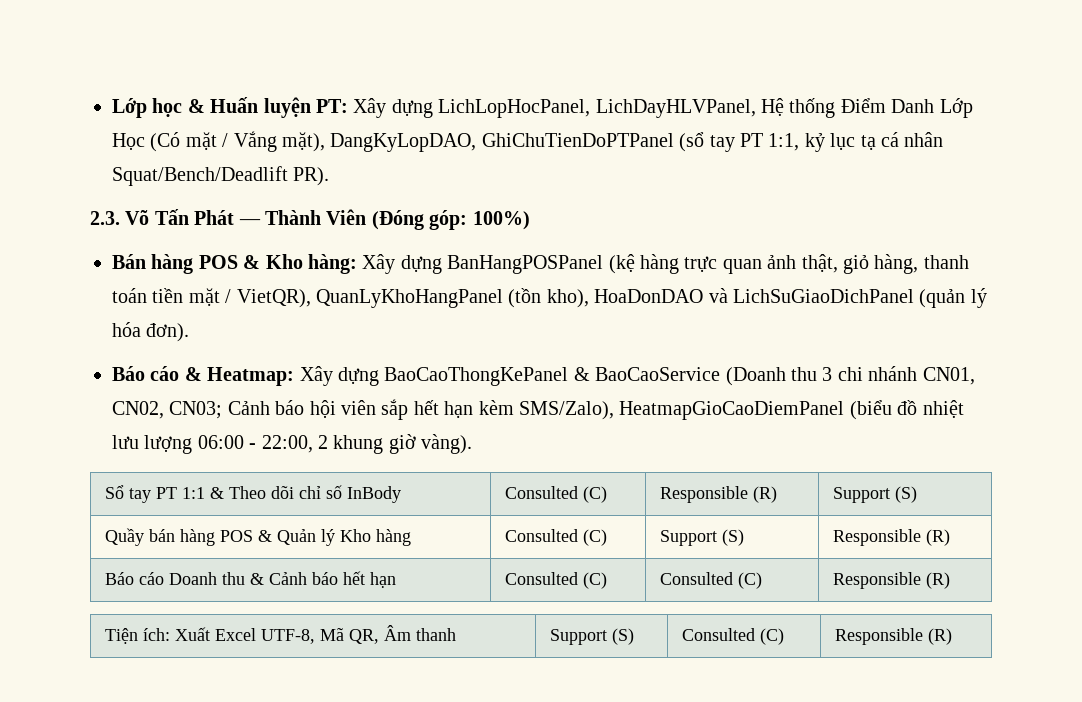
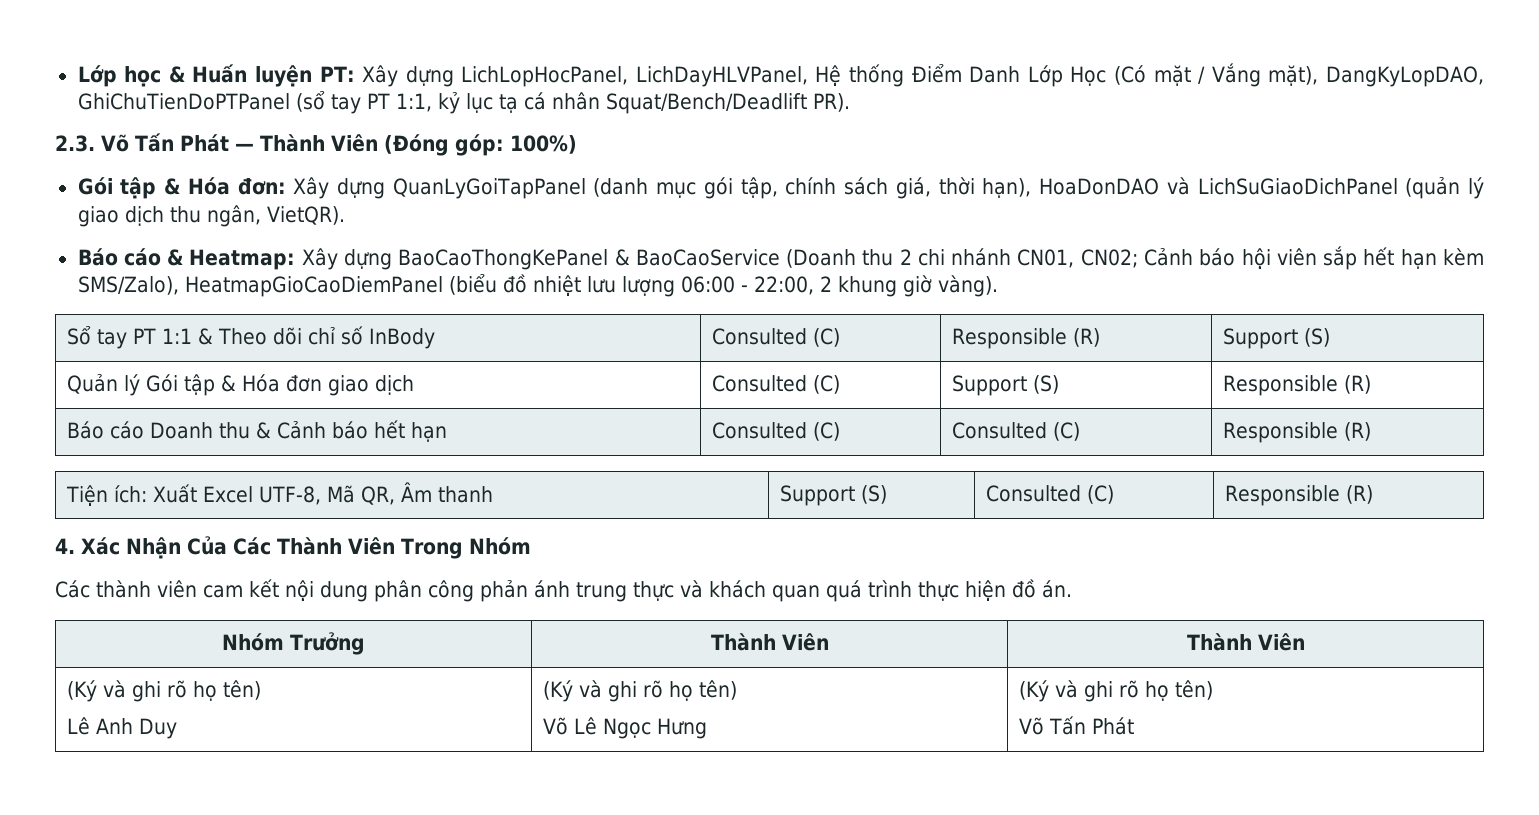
[112,254,969,274] [112,288,589,308] Bán hàng POS & Kho hàng: Xây dựng BanHangPOSPanel (kệ hàng trực quan ảnh thật, giỏ hàng, thanh toán tiền mặt / VietQR), QuanLyKhoHangPanel (tồn kho), -> [77,177,1032,199] Gói tập & Hóa đơn: Xây dựng QuanLyGoiTapPanel (danh mục gói tập, chính sách giá, thời hạn),
[112,322,190,342] hóa đơn). -> [77,205,345,227] giao dịch thu ngân, VietQR).
[822,367,833,381] 3 -> [899,249,912,265] 2
[112,401,223,419] CN02, CN03; -> [1080,249,1138,268] CN02;
[105,528,412,546] Quầy bán hàng POS & Quản lý Kho hàng -> [66,373,414,396] Quản lý Gói tập & Hóa đơn giao dịch
(953, 636) none -> [55,536,531,559] [55,579,1072,602] [222,632,366,655] [710,633,829,651] [1186,633,1305,651] [66,680,261,702] [66,717,177,739] [542,680,737,702] [542,717,707,739] [1018,680,1213,702] [1018,716,1134,735] // 4. Xác Nhận Của Các Thành Viên Trong Nhóm // Các thành viên cam kết nội dung phân công phản ánh trung thực và khách quan quá trình thực hiện đồ án. // Nhóm Trưởng | Thành Viên | Thành Viên // (Ký và ghi rõ họ tên) // Lê Anh Duy | (Ký và ghi rõ họ tên) // Võ Lê Ngọc Hưng | (Ký và ghi rõ họ tên) // Võ Tấn Phát

